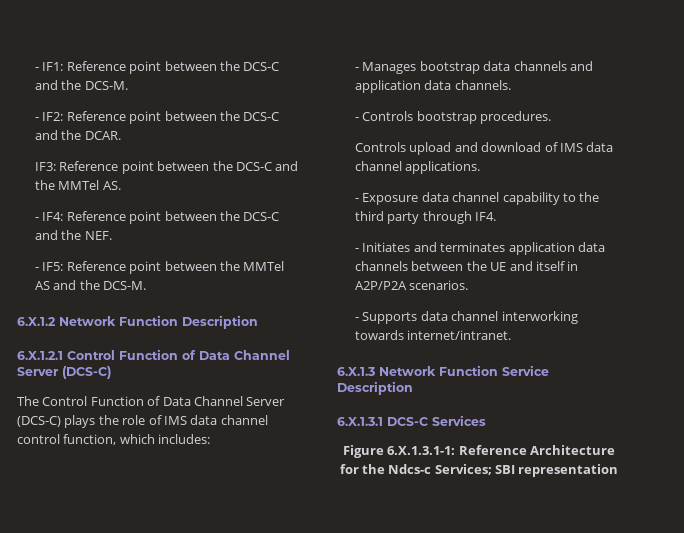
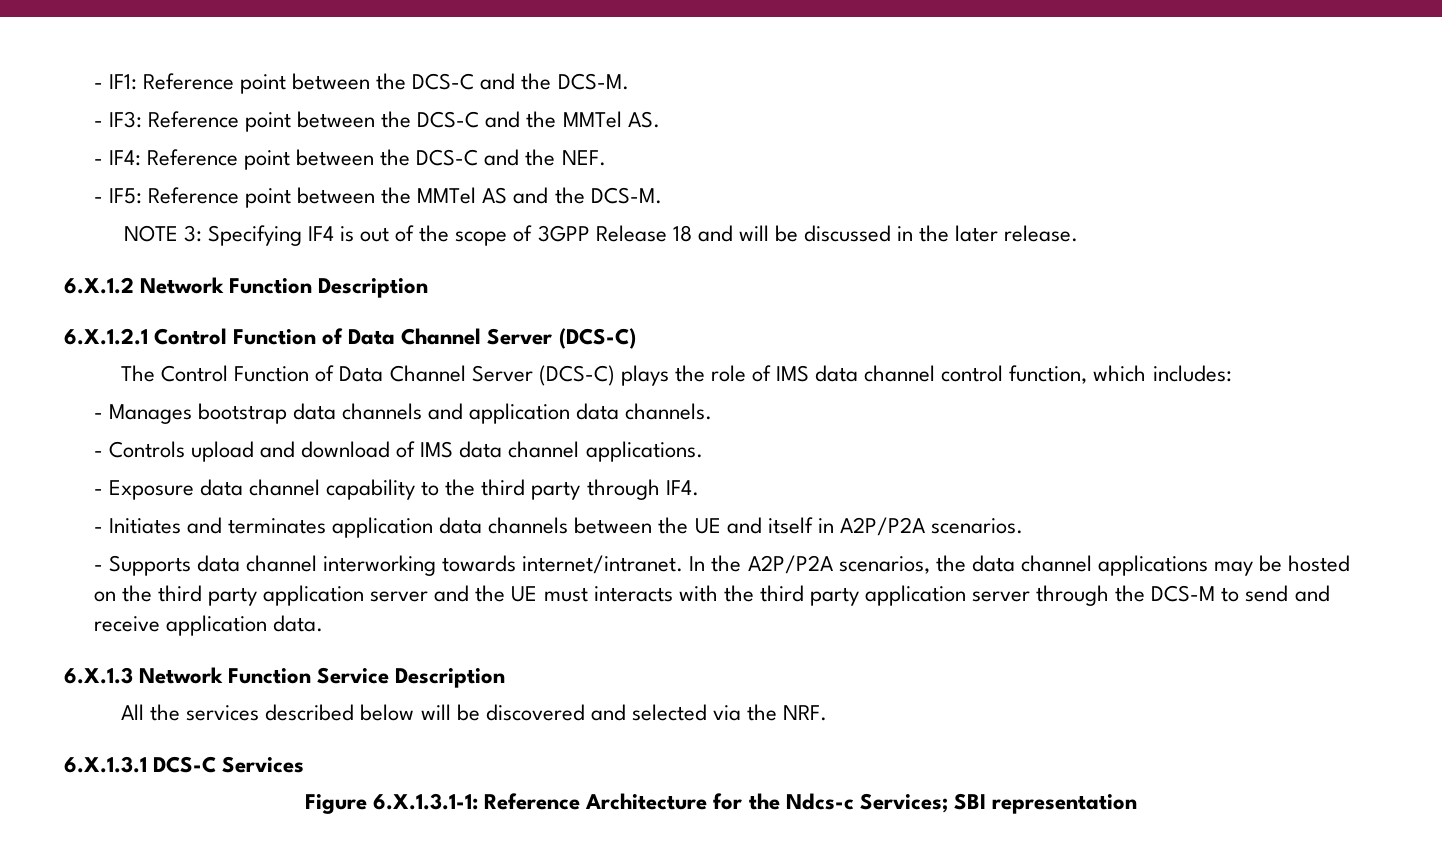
[42,111,280,124] [35,130,121,140] IF2: Reference point between the DCS-C and the DCAR. // -> (103, 124) none
(147, 285) none -> [123,225,1079,246] // NOTE 3: Specifying IF4 is out of the scope of 3GPP Release 18 and will be discussed in the later release.
[416,111,552,124] [355,142,407,152] bootstrap procedures. // Controls -> (185, 449) none
(512, 335) none -> [689,555,1351,576] [93,585,1330,606] [93,615,324,636] In the A2P/P2A scenarios, the data channel applications may be hosted on the third party application server and the UE must interacts with the third party application server through the DCS-M to send and receive application data.
(413, 388) none -> [121,704,828,721] // All the services described below will be discovered and selected via the NRF.

